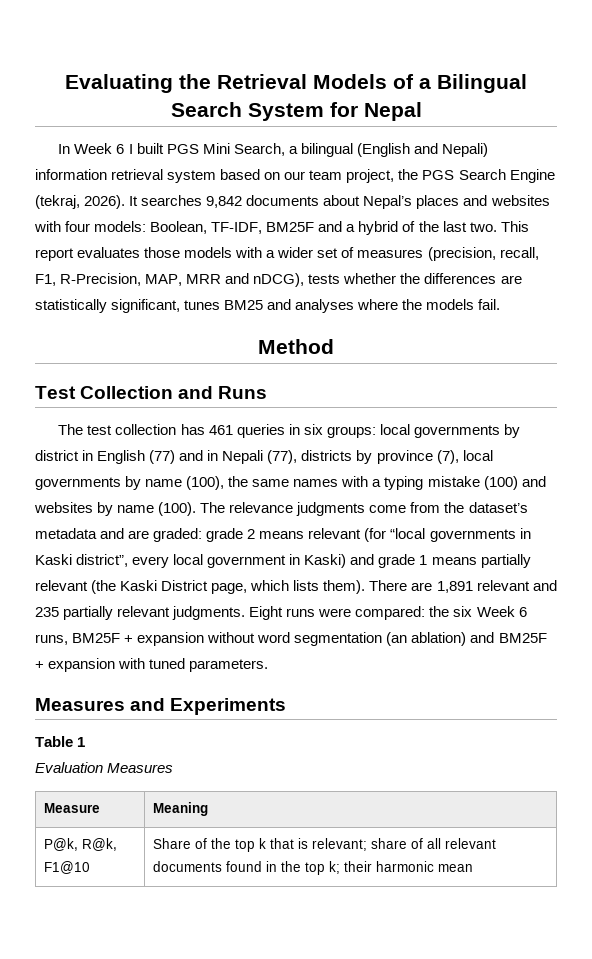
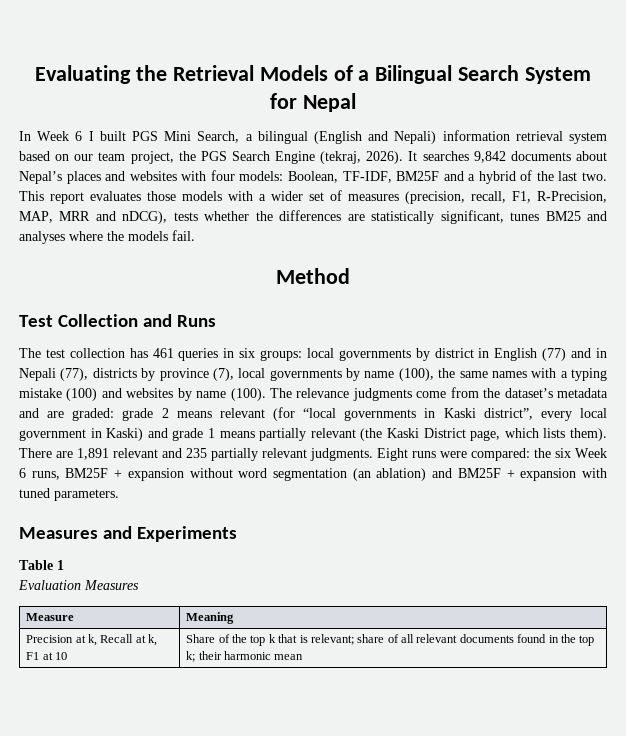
[44,838,118,851] [44,861,91,874] P@k, R@k, F1@10 -> [26,634,158,646] [26,652,68,660] Precision at k, Recall at k, F1 at 10

